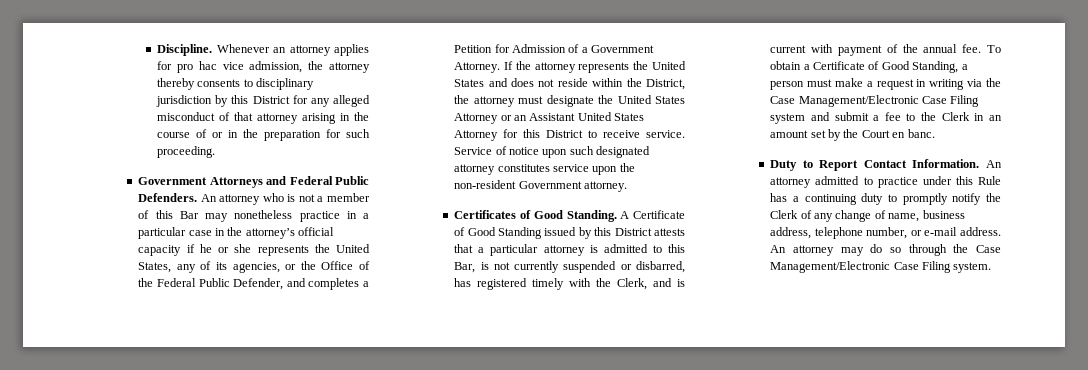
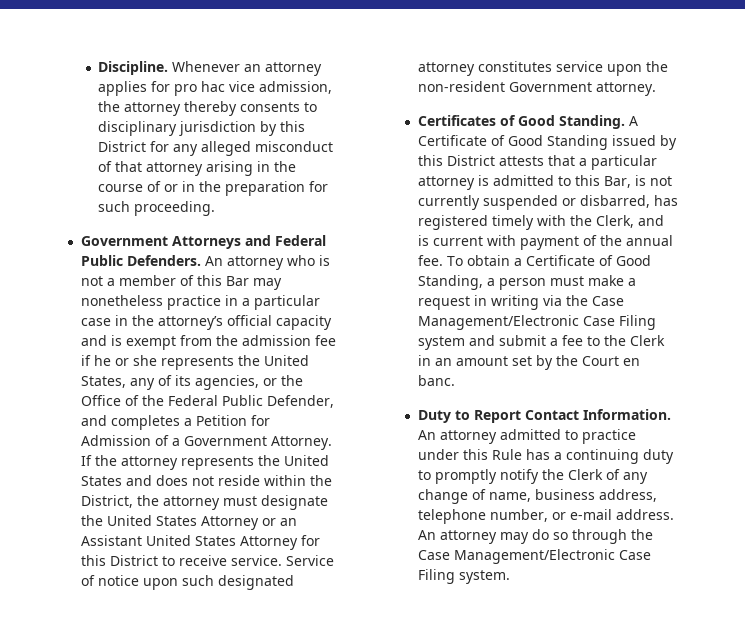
(182, 250) none -> [81,335,337,350] and is exempt from the admission fee

